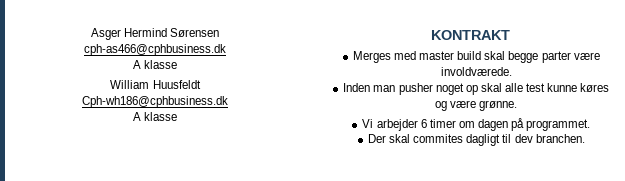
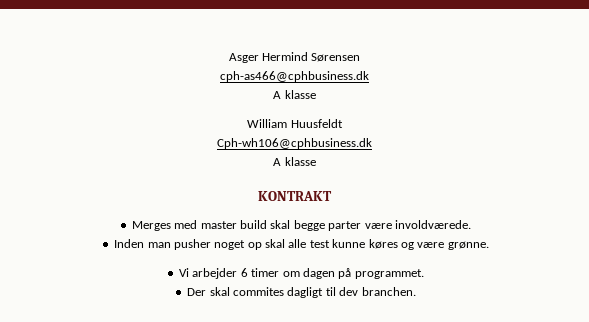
[82,96,228,108] Cph-wh186@cphbusiness.dk -> [217,138,372,149] Cph-wh106@cphbusiness.dk

